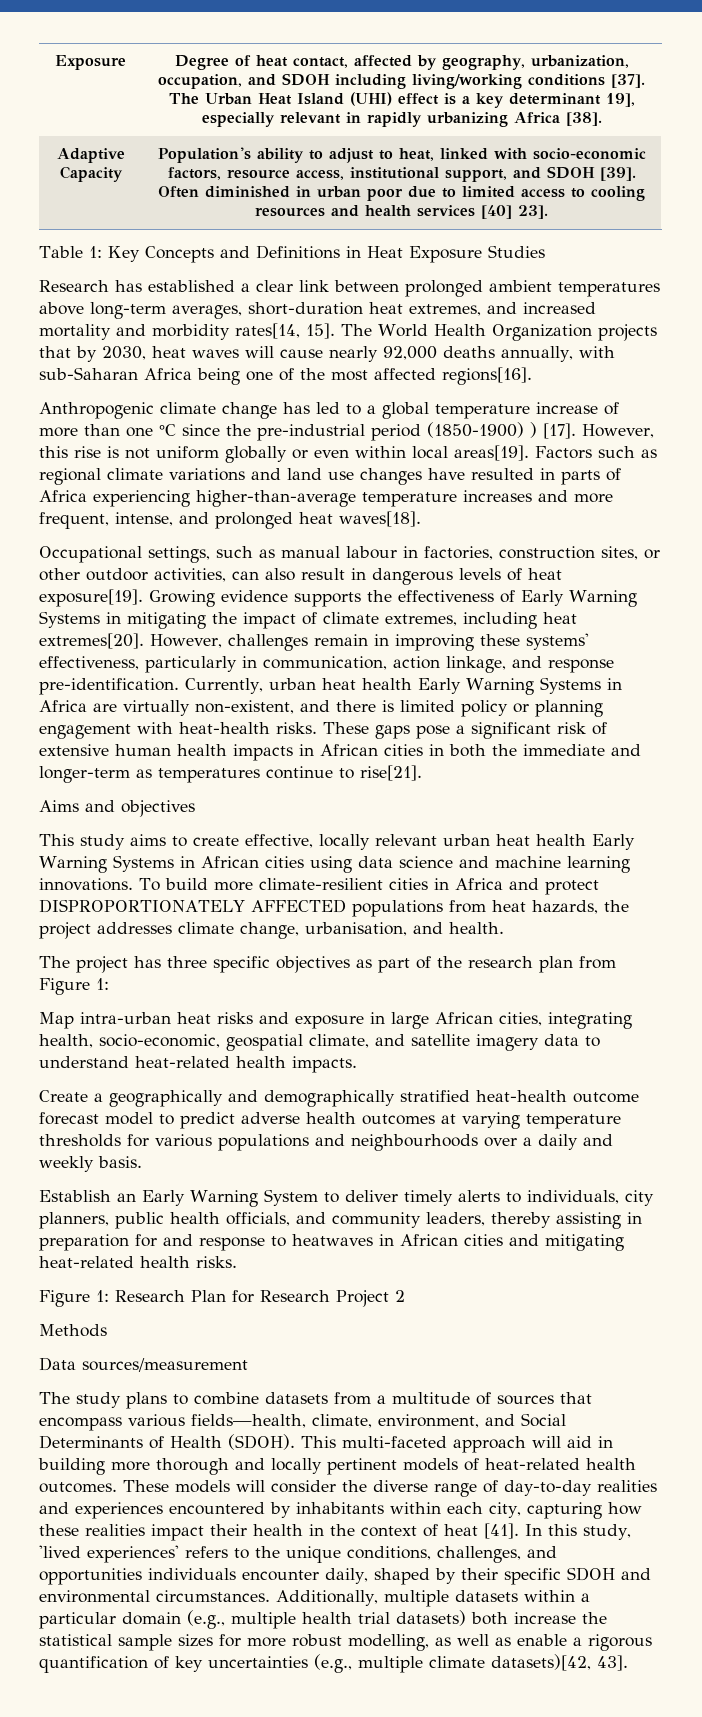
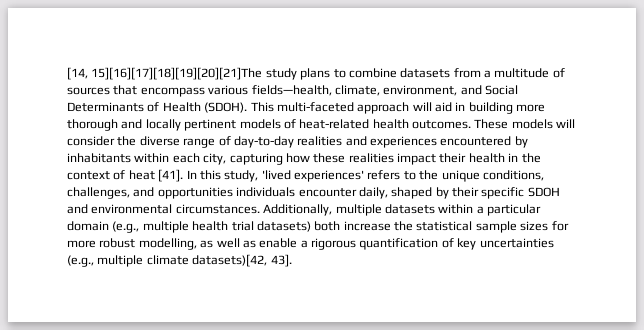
[55,55,126,70] [174,55,629,70] [158,73,645,89] [168,92,635,108] [201,112,602,127] [56,148,125,163] [59,166,123,182] [157,147,646,163] [167,166,636,182] [158,186,645,201] [255,205,548,219] [39,245,545,263] [39,280,660,297] [39,302,596,319] [39,323,657,341] [39,346,615,362] [39,367,532,385] [39,402,619,419] [39,422,654,441] [39,445,657,463] [39,468,621,485] [39,490,613,507] [39,511,421,529] [39,546,660,563] [39,568,562,585] [39,589,637,607] [39,611,577,629] [39,633,589,651] [39,656,614,673] [39,677,622,695] [39,700,603,717] [39,722,607,739] [39,744,641,761] [39,765,422,783] [39,800,195,817] [39,834,635,850] [39,855,630,873] [39,878,599,895] [39,899,629,917] [39,922,504,939] [39,956,616,973] [39,978,109,995] [39,1012,632,1029] [39,1034,600,1051] [39,1056,357,1073] [39,1090,639,1107] [39,1112,621,1129] [39,1134,613,1151] [39,1156,142,1172] [39,1189,654,1207] [39,1212,642,1229] [39,1234,624,1251] [39,1256,237,1268] [39,1290,405,1307] [39,1324,107,1337] [39,1357,248,1372] [39,1392,70,1404] Exposure | Degree of heat contact, affected by geography, urbanization, occupation, and SDOH including living/working conditions [37]. The Urban Heat Island (UHI) effect is a key determinant 19], especially relevant in rapidly urbanizing Africa [38]. // Adaptive Capacity | Population's ability to adjust to heat, linked with socio-economic factors, resource access, institutional support, and SDOH [39]. Often diminished in urban poor due to limited access to cooling resources and health services [40] 23]. // Table 1: Key Concepts and Definitions in Heat Exposure Studies // Research has established a clear link between prolonged ambient temperatures above long-term averages, short-duration heat extremes, and increased mortality and morbidity rates[14, 15]. The World Health Organization projects that by 2030, heat waves will cause nearly 92,000 deaths annually, with sub-Saharan Africa being one of the most affected regions[16]. // Anthropogenic climate change has led to a global temperature increase of more than one °C since the pre-industrial period (1850-1900) ) [17]. However, this rise is not uniform globally or even within local areas[19]. Factors such as regional climate variations and land use changes have resulted in parts of Africa experiencing higher-than-average temperature increases and more frequent, intense, and prolonged heat waves[18]. // Occupational settings, such as manual labour in factories, construction sites, or other outdoor activities, can also result in dangerous levels of heat exposure[19]. Growing evidence supports the effectiveness of Early Warning Systems in mitigating the impact of climate extremes, including heat extremes[20]. However, challenges remain in improving these systems' effectiveness, particularly in communication, action linkage, and response pre-identification. Currently, urban heat health Early Warning Systems in Africa are virtually non-existent, and there is limited policy or planning engagement with heat-health risks. These gaps pose a significant risk of extensive human health impacts in African cities in both the immediate and longer-term as temperatures continue to rise[21]. // Aims and objectives // This study aims to create effective, locally relevant urban heat health Early Warning Systems in African cities using data science and machine learning innovations. To build more climate-resilient cities in Africa and protect DISPROPORTIONATELY AFFECTED populations from heat hazards, the project addresses climate change, urbanisation, and health. // The project has three specific objectives as part of the research plan from Figure 1: // Map intra-urban heat risks and exposure in large African cities, integrating health, socio-economic, geospatial climate, and satellite imagery data to understand heat-related health impacts. // Create a geographically and demographically stratified heat-health outcome forecast model to predict adverse health outcomes at varying temperature thresholds for various populations and neighbourhoods over a daily and weekly basis. // Establish an Early Warning System to deliver timely alerts to individuals, city planners, public health officials, and community leaders, thereby assisting in preparation for and response to heatwaves in African cities and mitigating heat-related health risks. // Figure 1: Research Plan for Research Project 2 // Methods // Data sources/measurement // The -> [67,67,263,80] [14, 15][16][17][18][19][20][21]The

